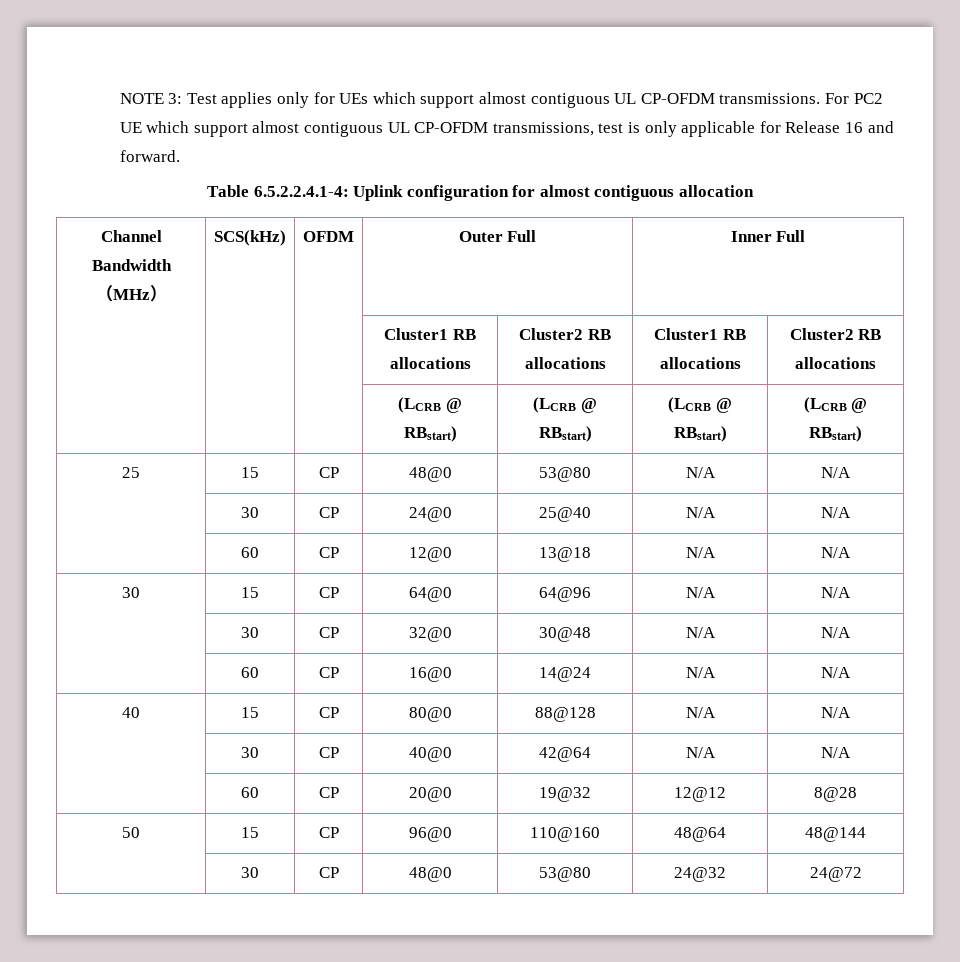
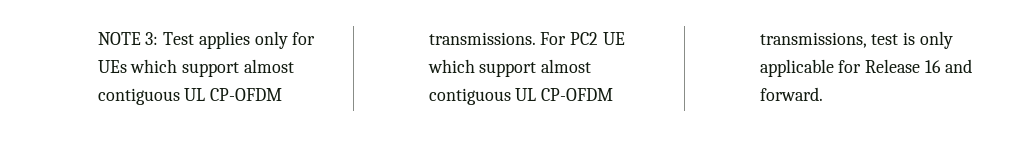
[206,185,755,201] [100,230,162,242] [91,259,172,271] [95,285,167,302] [214,230,286,246] [303,231,354,242] [458,230,537,242] [730,230,806,242] [384,328,476,340] [389,357,471,369] [519,328,611,340] [524,357,606,369] [654,328,746,340] [659,357,741,369] [789,328,882,340] [795,357,876,369] [398,397,462,413] [403,426,457,442] [533,397,597,413] [538,426,592,442] [668,397,732,413] [673,426,727,442] [803,397,868,413] [809,426,862,442] [122,467,140,478] [241,467,259,478] [318,467,339,478] [408,467,452,482] [539,467,591,482] [685,467,716,478] [821,467,851,478] [241,507,259,518] [318,507,339,518] [408,507,452,522] [539,507,591,522] [685,507,716,518] [821,507,851,518] [241,547,259,558] [318,547,339,558] [408,547,452,562] [539,547,591,562] [685,547,716,558] [821,547,851,558] [122,587,140,598] [241,587,259,598] [318,587,339,598] [408,587,452,602] [539,587,591,602] [685,587,716,598] [821,587,851,598] [241,627,259,638] [318,627,339,638] [408,627,452,642] [539,627,591,642] [685,627,716,638] [821,627,851,638] [241,667,259,678] [318,667,339,678] [408,667,452,682] [539,667,591,682] [685,667,716,678] [821,667,851,678] [122,707,140,718] [241,707,259,718] [318,707,339,718] [408,707,452,722] [534,707,596,722] [685,707,716,718] [821,707,851,718] [241,747,259,758] [318,747,339,758] [408,747,452,762] [539,747,591,762] [685,747,716,758] [821,747,851,758] [241,787,259,798] [318,787,339,798] [408,787,452,802] [539,787,591,802] [674,787,726,802] [814,787,857,802] [122,827,140,838] [241,827,259,838] [318,827,339,838] [408,827,452,842] [530,827,600,842] [674,827,726,842] [805,827,866,842] [241,867,259,878] [318,867,339,878] [408,867,452,882] [539,867,591,882] [674,867,726,882] [809,867,862,882] // Table 6.5.2.2.4.1-4: Uplink configuration for almost contiguous allocation // Channel Bandwidth（MHz） | SCS(kHz) | OFDM | Outer Full | Inner Full // | | | Cluster1 RB allocations | Cluster2 RB allocations | Cluster1 RB allocations | Cluster2 RB allocations // | | | (LCRB @ RBstart) | (LCRB @ RBstart) | (LCRB @ RBstart) | (LCRB @ RBstart) // 25 | 15 | CP | 48@0 | 53@80 | N/A | N/A // | 30 | CP | 24@0 | 25@40 | N/A | N/A // | 60 | CP | 12@0 | 13@18 | N/A | N/A // 30 | 15 | CP | 64@0 | 64@96 | N/A | N/A // | 30 | CP | 32@0 | 30@48 | N/A | N/A // | 60 | CP | 16@0 | 14@24 | N/A | N/A // 40 | 15 | CP | 80@0 | 88@128 | N/A | N/A // | 30 | CP | 40@0 | 42@64 | N/A | N/A // | 60 | CP | 20@0 | 19@32 | 12@12 | 8@28 // 50 | 15 | CP | 96@0 | 110@160 | 48@64 | 48@144 // | 30 | CP | 48@0 | 53@80 | 24@32 | 24@72 -> (823, 94) none

